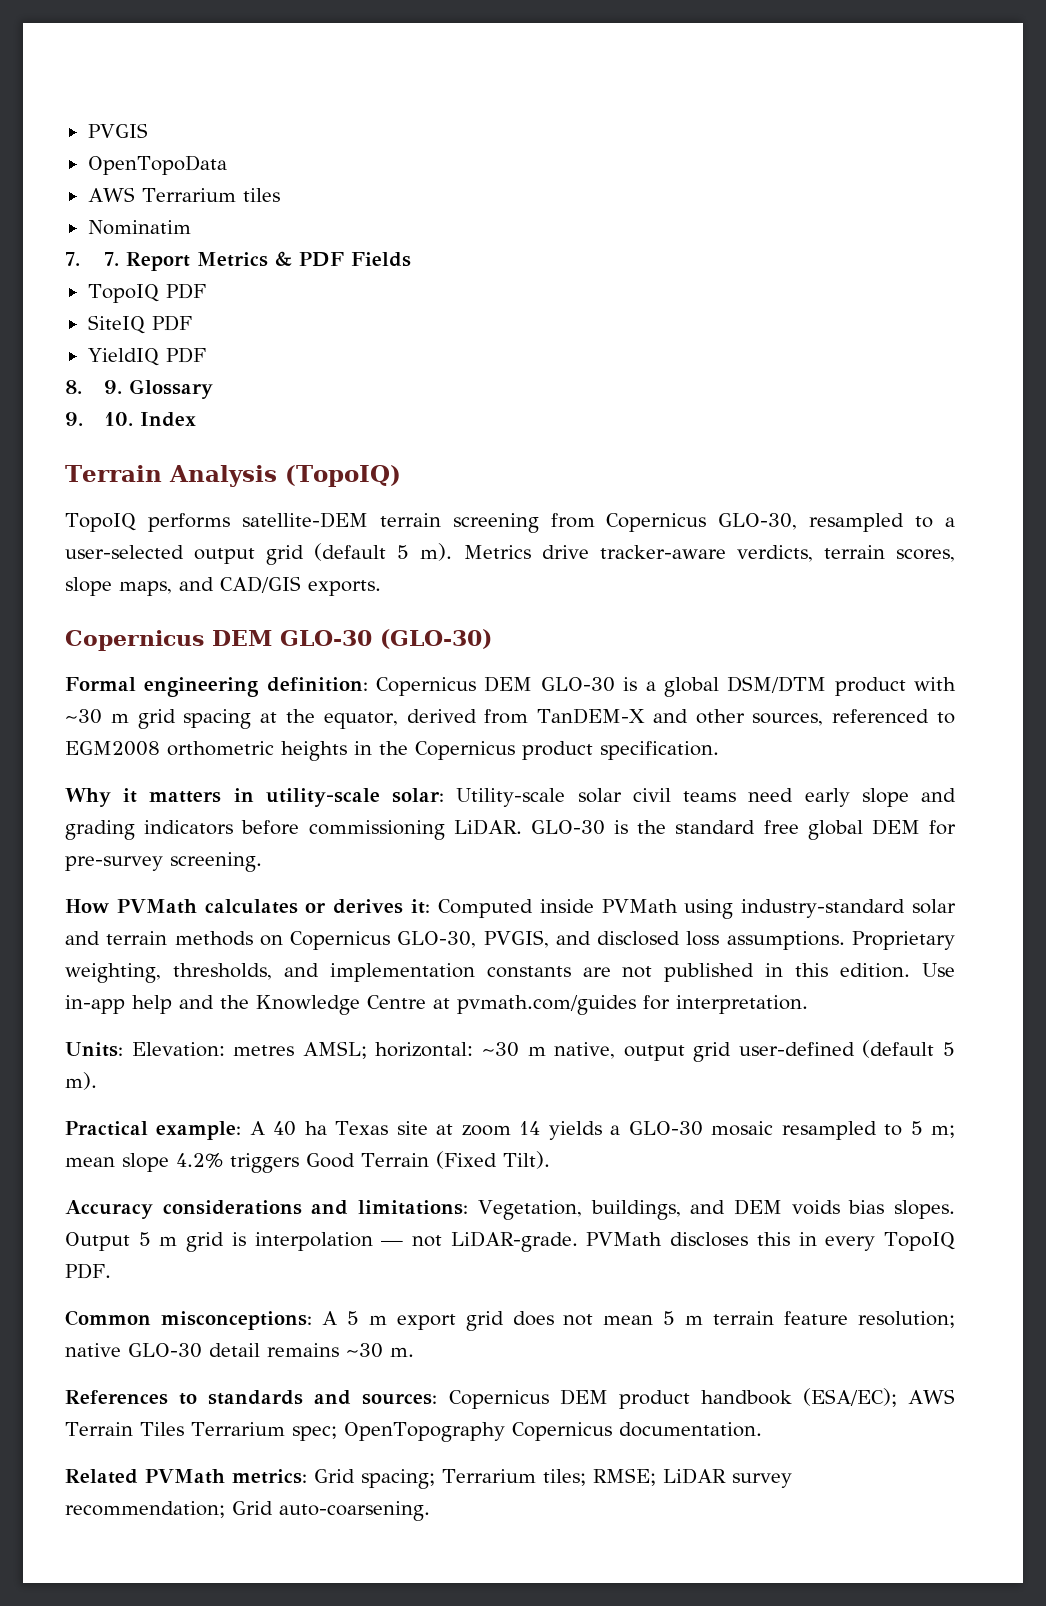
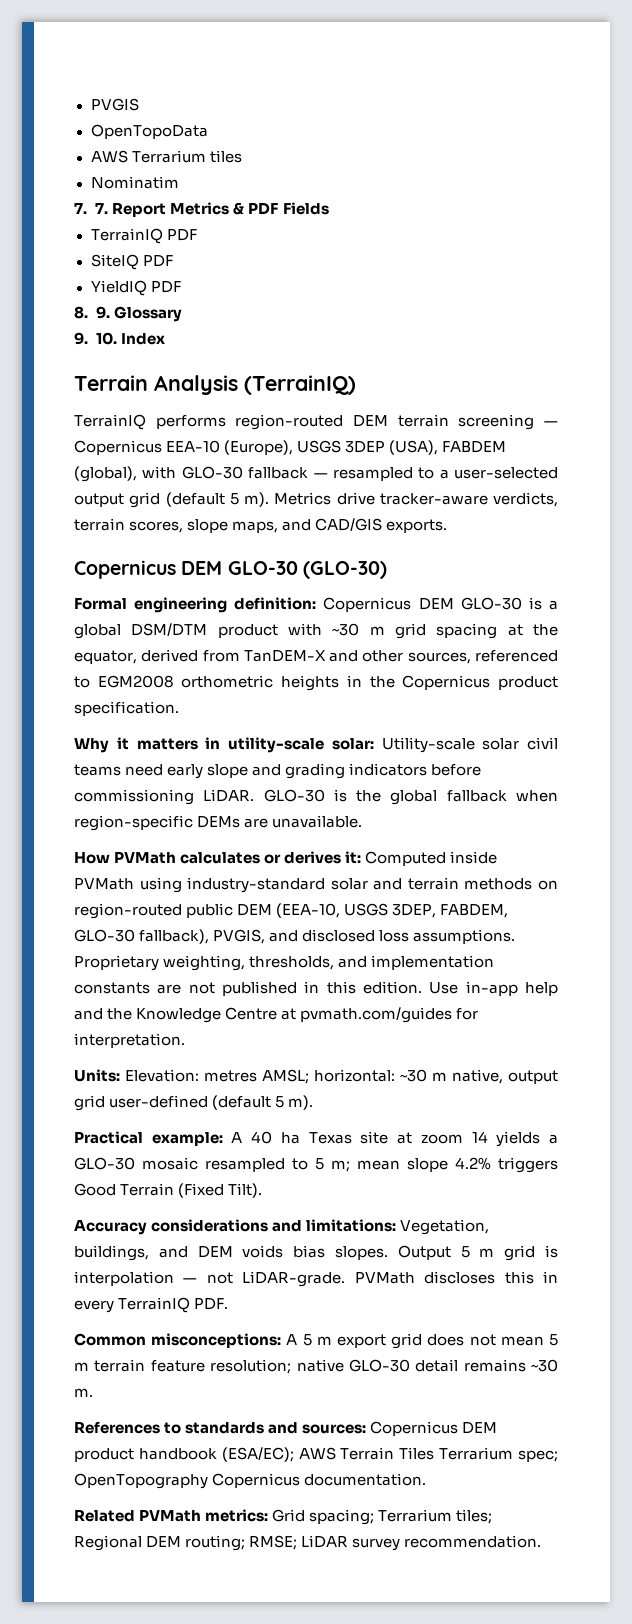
[87,284,159,303] TopoIQ -> [90,228,163,244] TerrainIQ
[284,465,401,487] [65,512,798,533] (TopoIQ) // TopoIQ performs satellite-DEM terrain screening from Copernicus GLO-30, -> [244,375,356,395] [74,414,558,430] [74,440,507,455] [74,466,328,482] (TerrainIQ) // TerrainIQ performs region-routed DEM terrain screening — Copernicus EEA-10 (Europe), USGS 3DEP (USA), FABDEM (global), with GLO-30 fallback —
[675,819,956,840] [65,852,262,872] standard free global DEM for pre-survey screening. -> [390,790,558,805] [74,815,363,831] global fallback when region-specific DEMs are unavailable.
[290,931,477,950] Copernicus GLO-30, -> [74,903,509,919] [74,929,210,944] region-routed public DEM (EEA-10, USGS 3DEP, FABDEM, GLO-30 fallback),
[884,1232,956,1251] TopoIQ -> [118,1297,191,1313] TerrainIQ
[592,1468,792,1488] [65,1501,430,1521] RMSE; LiDAR survey recommendation; Grid auto-coarsening. -> [74,1535,542,1551] Regional DEM routing; RMSE; LiDAR survey recommendation.

